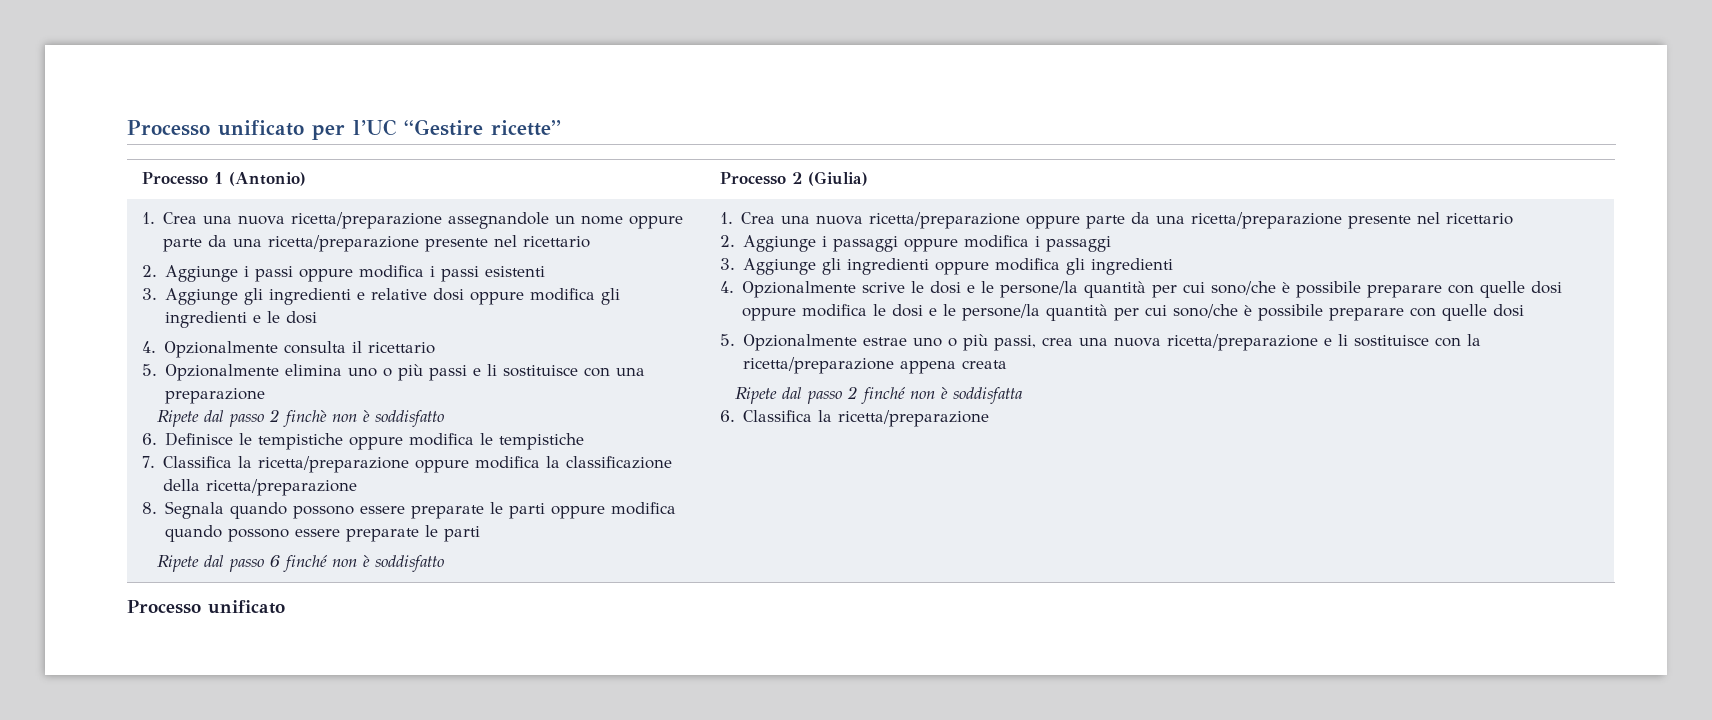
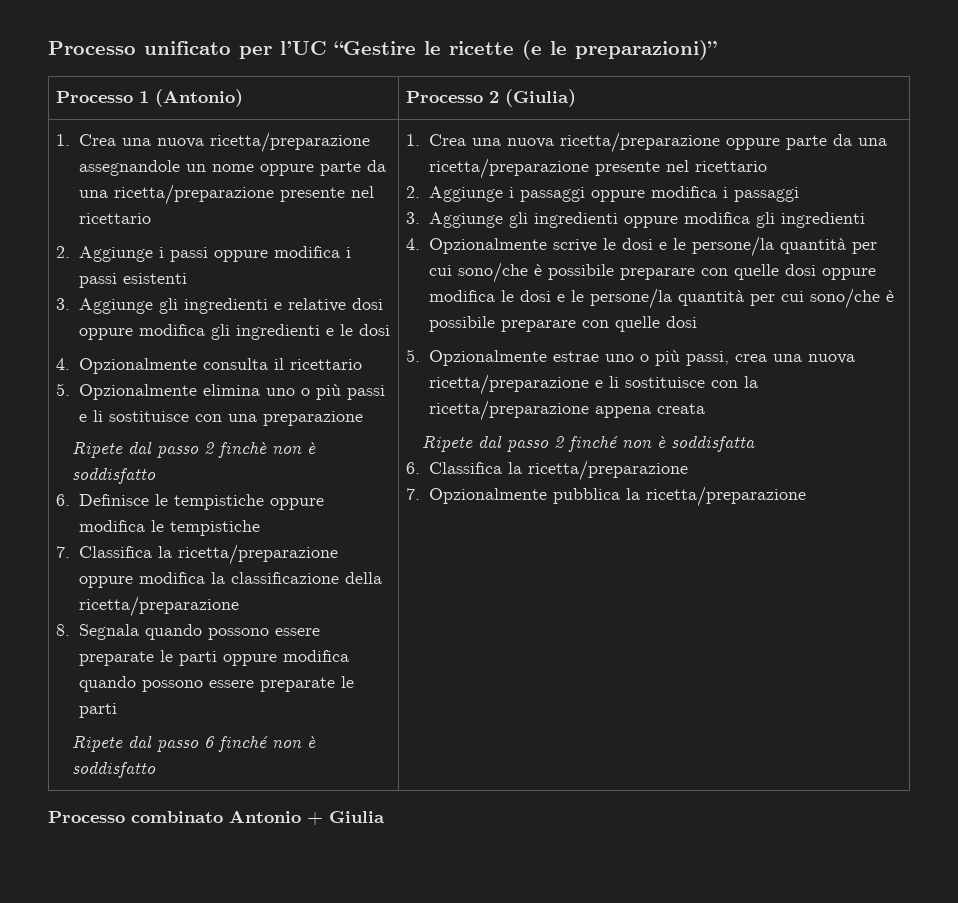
[491,120,561,136] ricette” -> [424,40,717,60] le ricette (e le preparazioni)”
[127,600,285,614] // Processo unificato -> [405,486,806,507] [48,810,385,825] // 7. Opzionalmente pubblica la ricetta/preparazione // Processo combinato Antonio + Giulia

